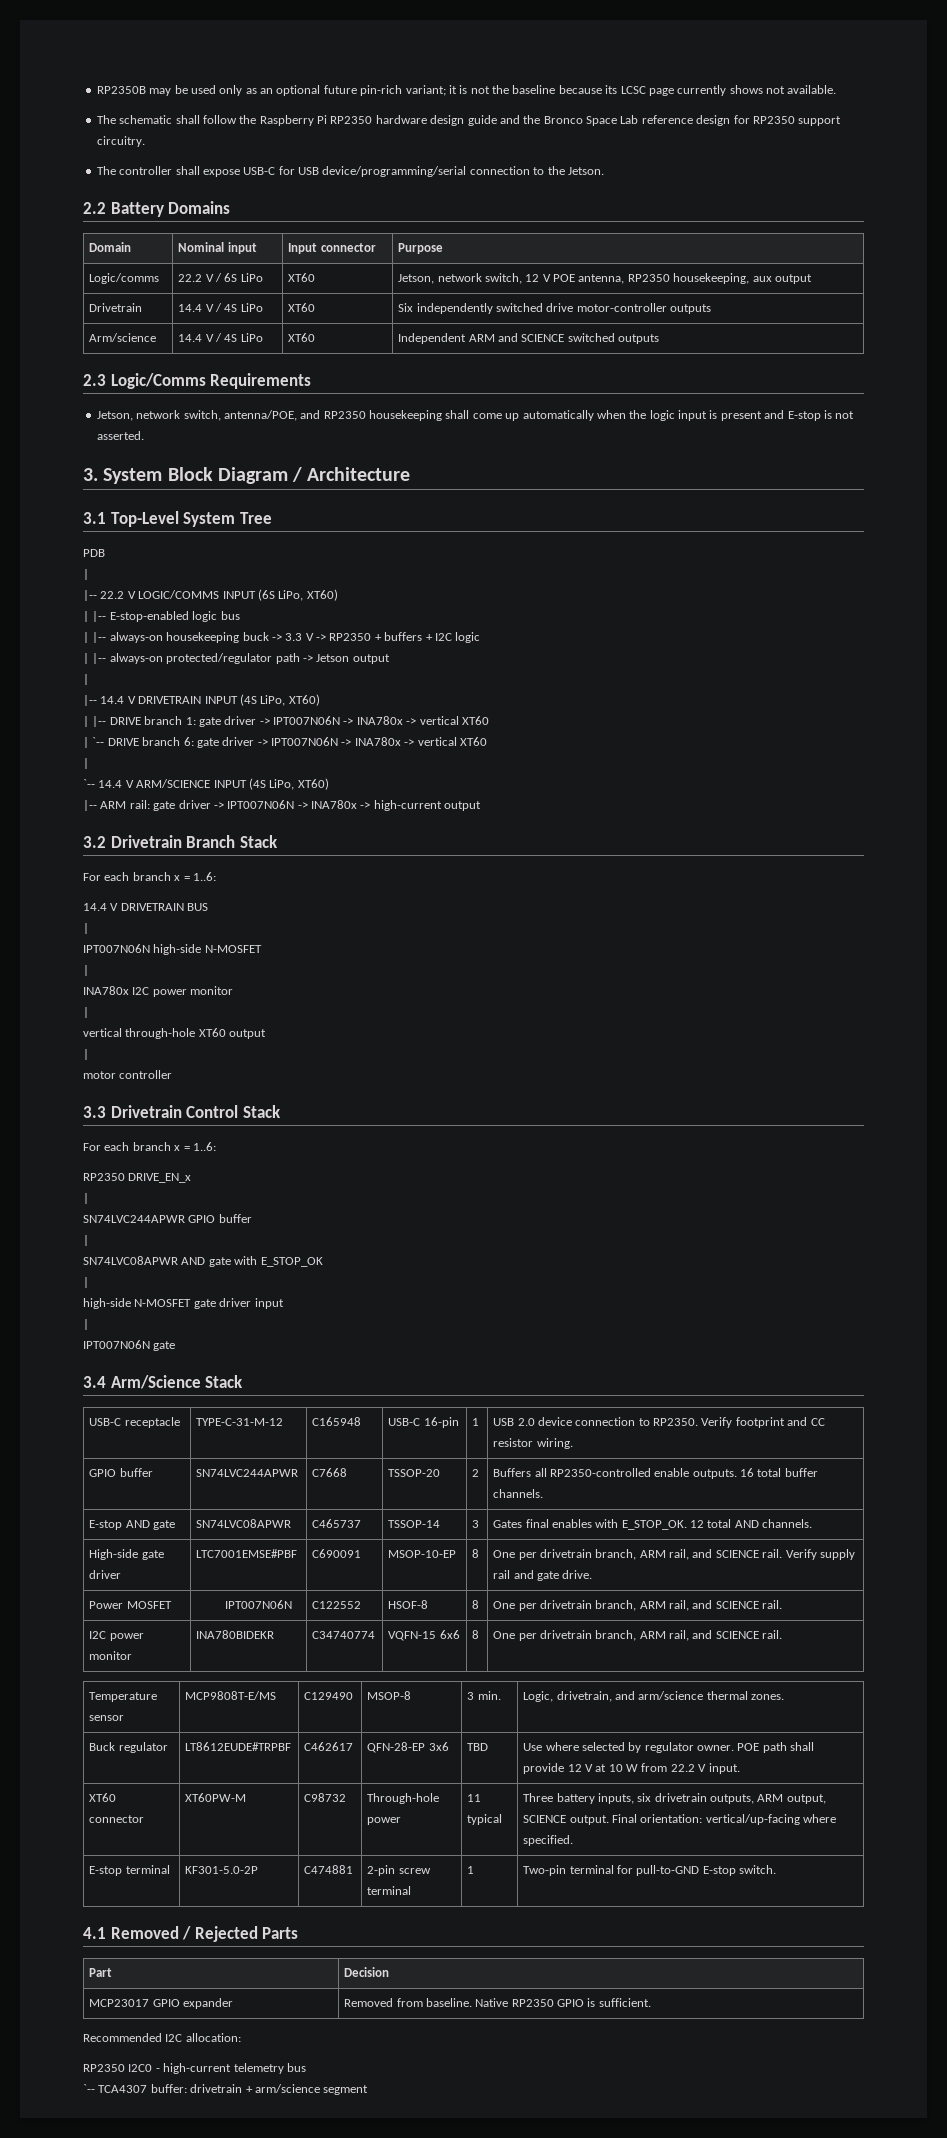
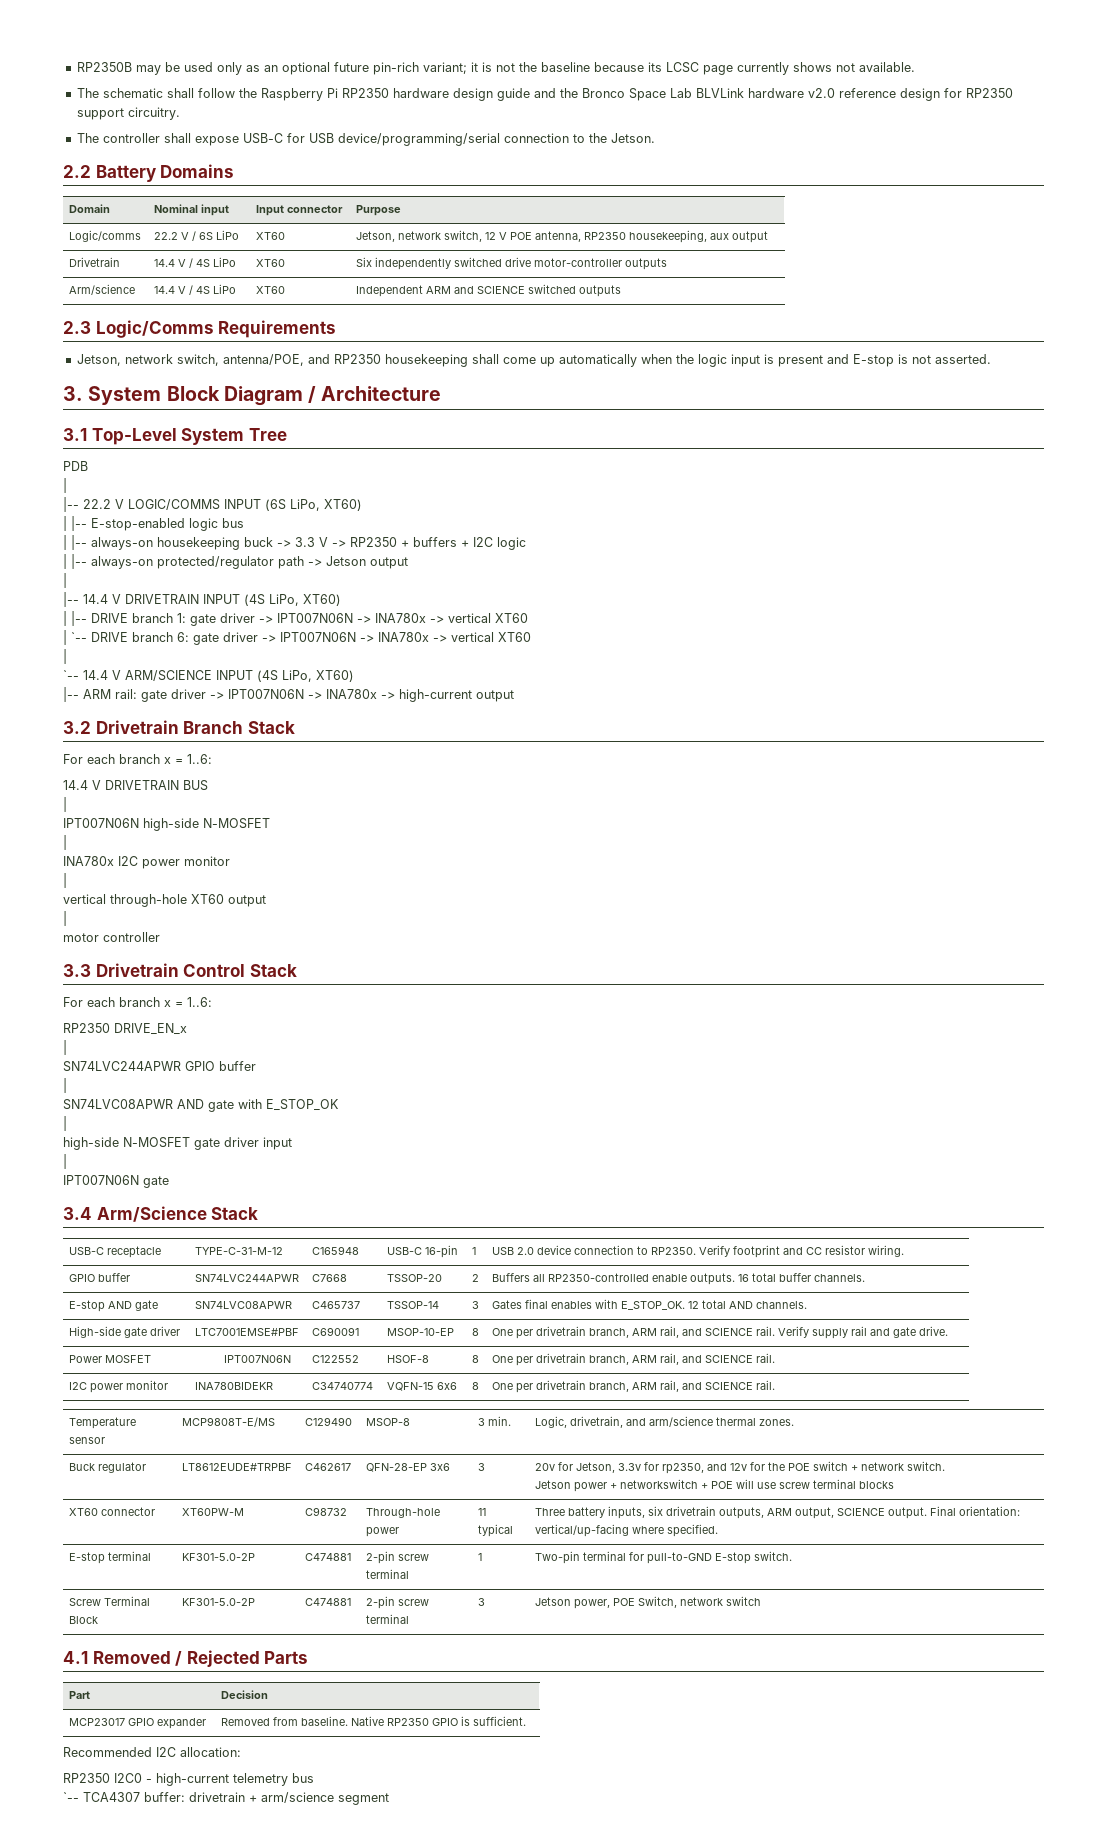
(639, 119) none -> [695,88,835,98] BLVLink hardware v2.0
[467,1743,489,1751] [523,1742,815,1753] [523,1763,740,1774] TBD | Use where selected by regulator owner. POE path shall provide 12 V at 10 W from 22.2 V input. -> [478,1463,486,1471] [535,1461,946,1474] [535,1479,895,1492] 3 | 20v for Jetson, 3.3v for rp2350, and 12v for the POE switch + network switch. // Jetson power + networkswitch + POE will use screw terminal blocks
(777, 1869) none -> [69,1596,151,1606] [69,1616,99,1624] [182,1598,256,1606] [305,1598,352,1606] [366,1596,430,1609] [366,1614,410,1624] [478,1598,486,1606] [535,1596,762,1609] // Screw Terminal Block | KF301-5.0-2P | C474881 | 2-pin screw terminal | 3 | Jetson power, POE Switch, network switch

